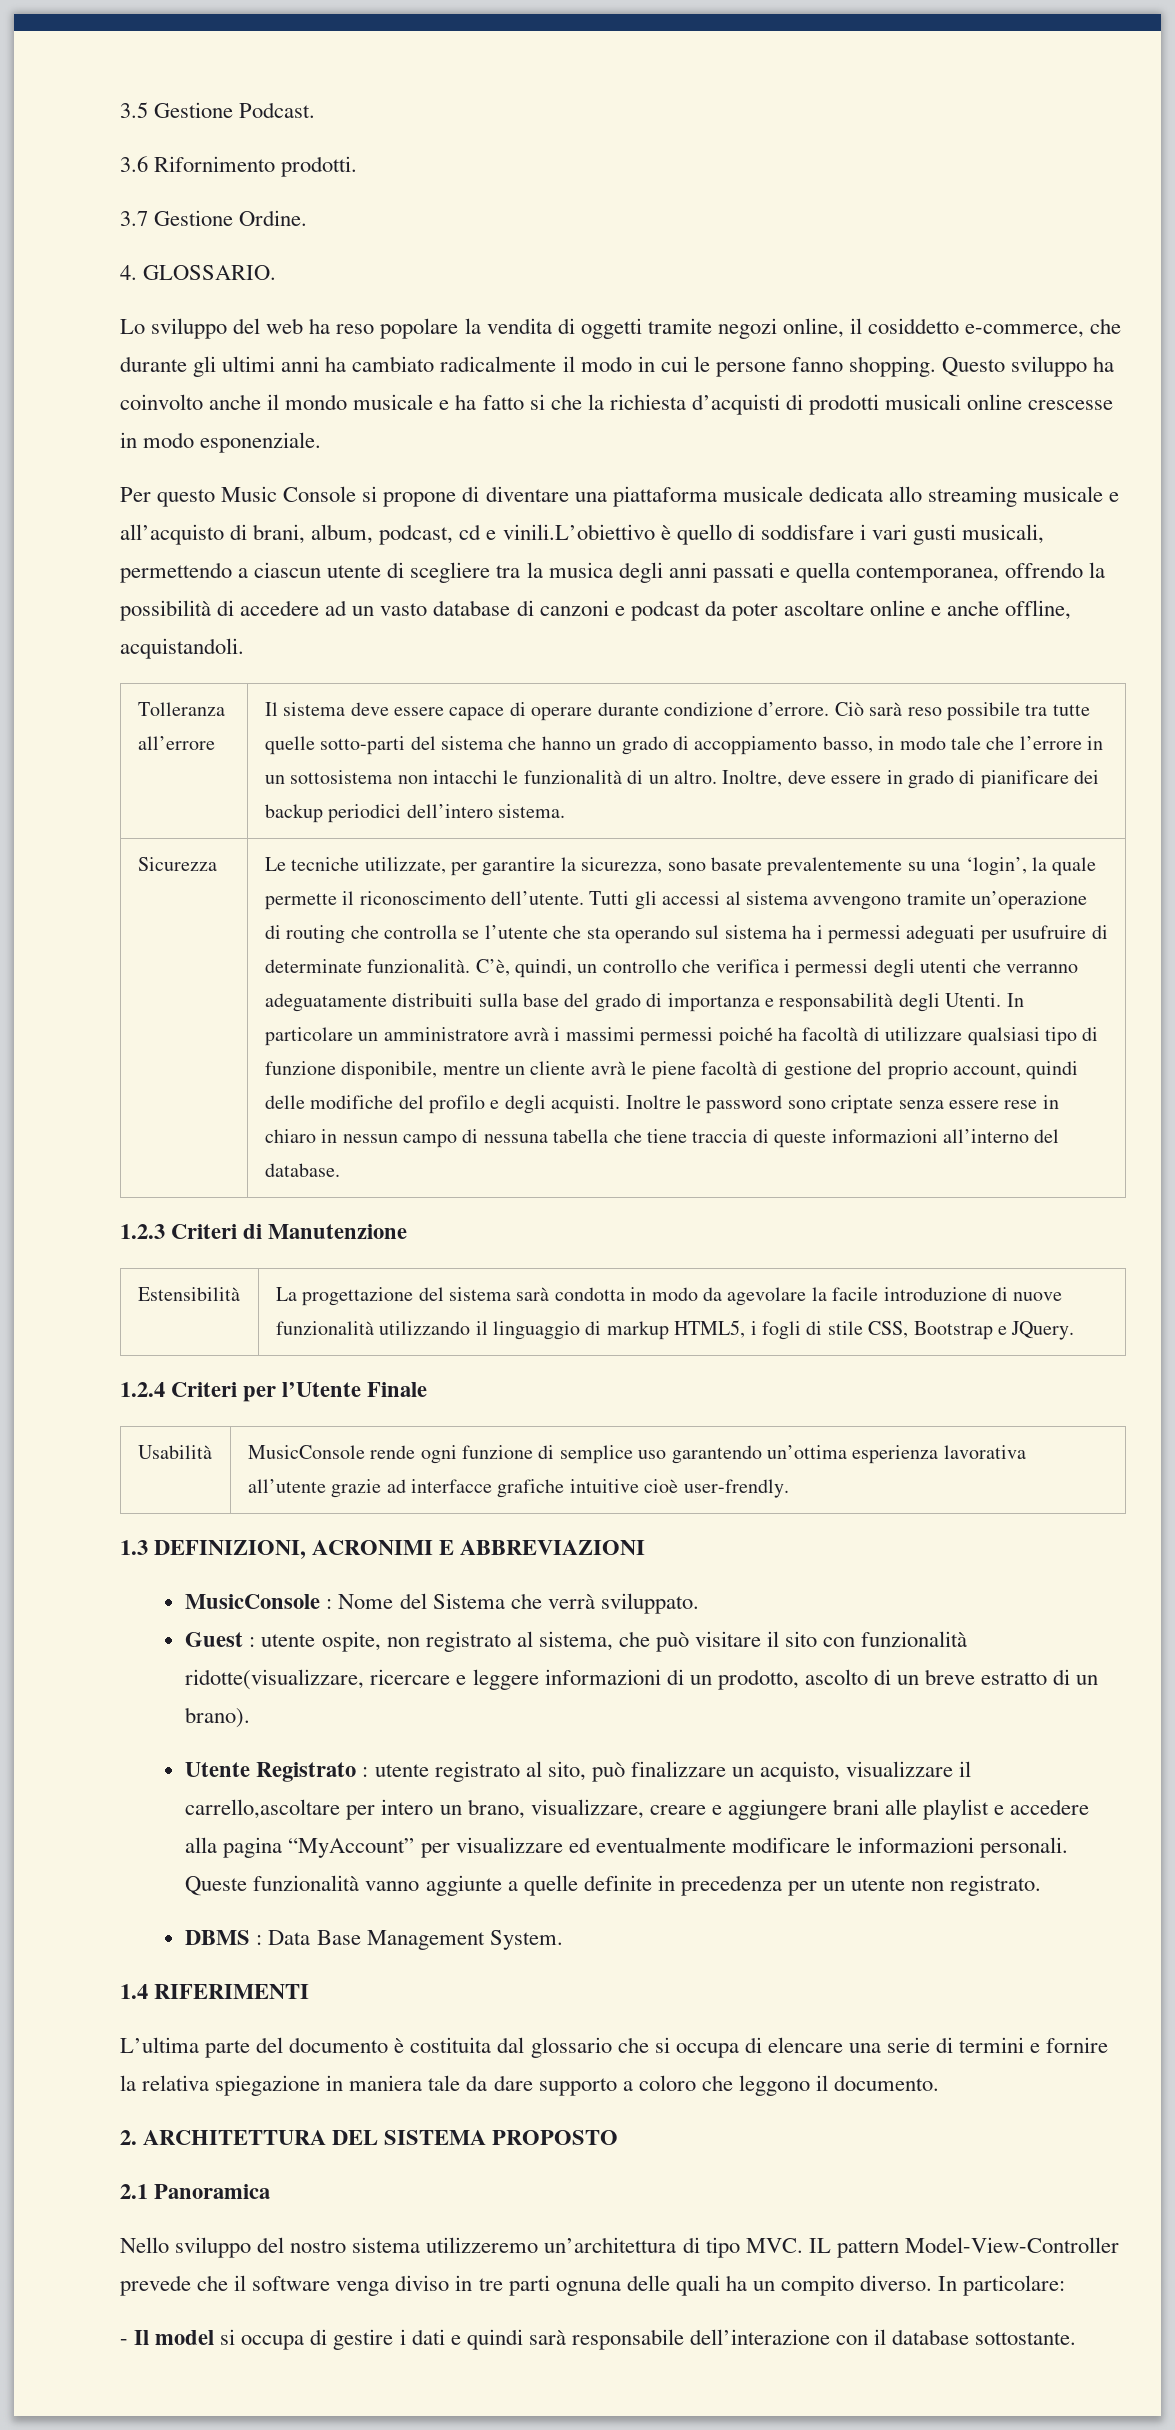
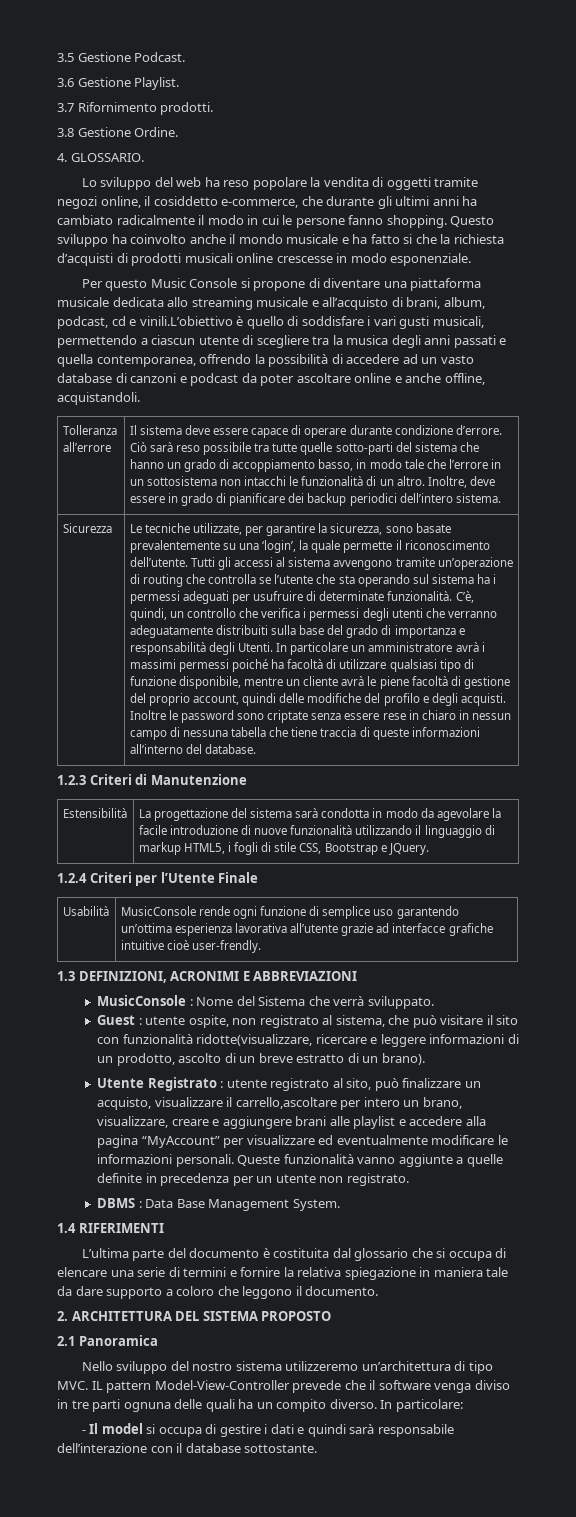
(148, 164) none -> [77,77,180,90] [57,103,74,112] Gestione Playlist. // 3.7
[120,211,148,226] 3.7 -> [57,128,74,137] 3.8

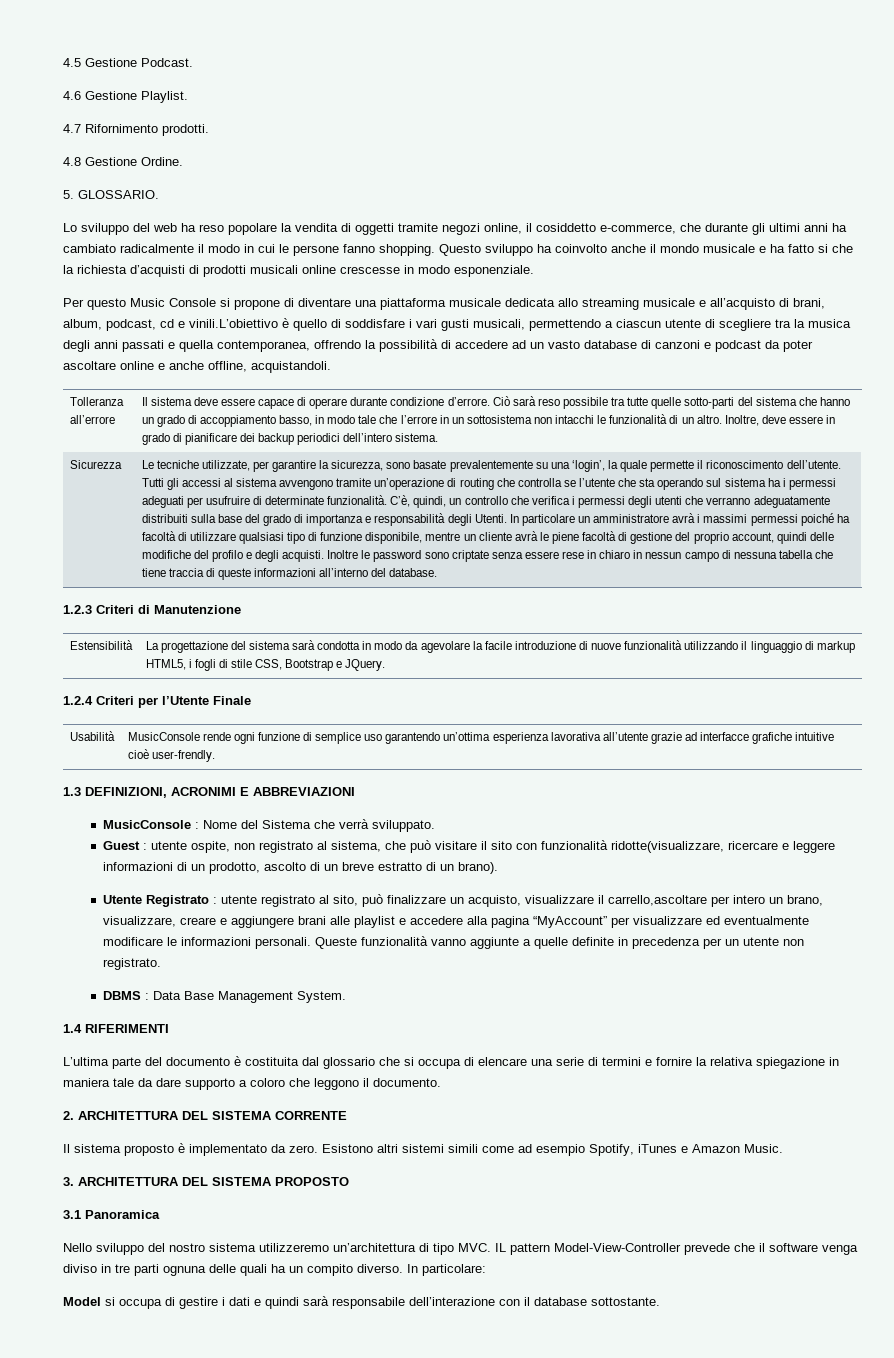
[57,53,74,62] 3.5 -> [63,58,81,67] 4.5
[57,78,74,87] 3.6 -> [63,91,81,100] 4.6
[57,103,74,112] 3.7 -> [63,124,81,133] 4.7
[57,128,74,137] 3.8 -> [63,157,81,166] 4.8
[57,153,67,162] 4. -> [63,190,74,199] 5.
(258, 1316) none -> [275,1111,347,1120] [63,1143,783,1156] [63,1177,272,1186] CORRENTE // Il sistema proposto è implementato da zero. Esistono altri sistemi simili come ad esempio Spotify, iTunes e Amazon Music. // 3. ARCHITETTURA DEL SISTEMA
[57,1336,75,1346] 2.1 -> [63,1210,81,1219] 3.1
[81,1423,143,1434] - Il model -> [63,1297,101,1306] Model

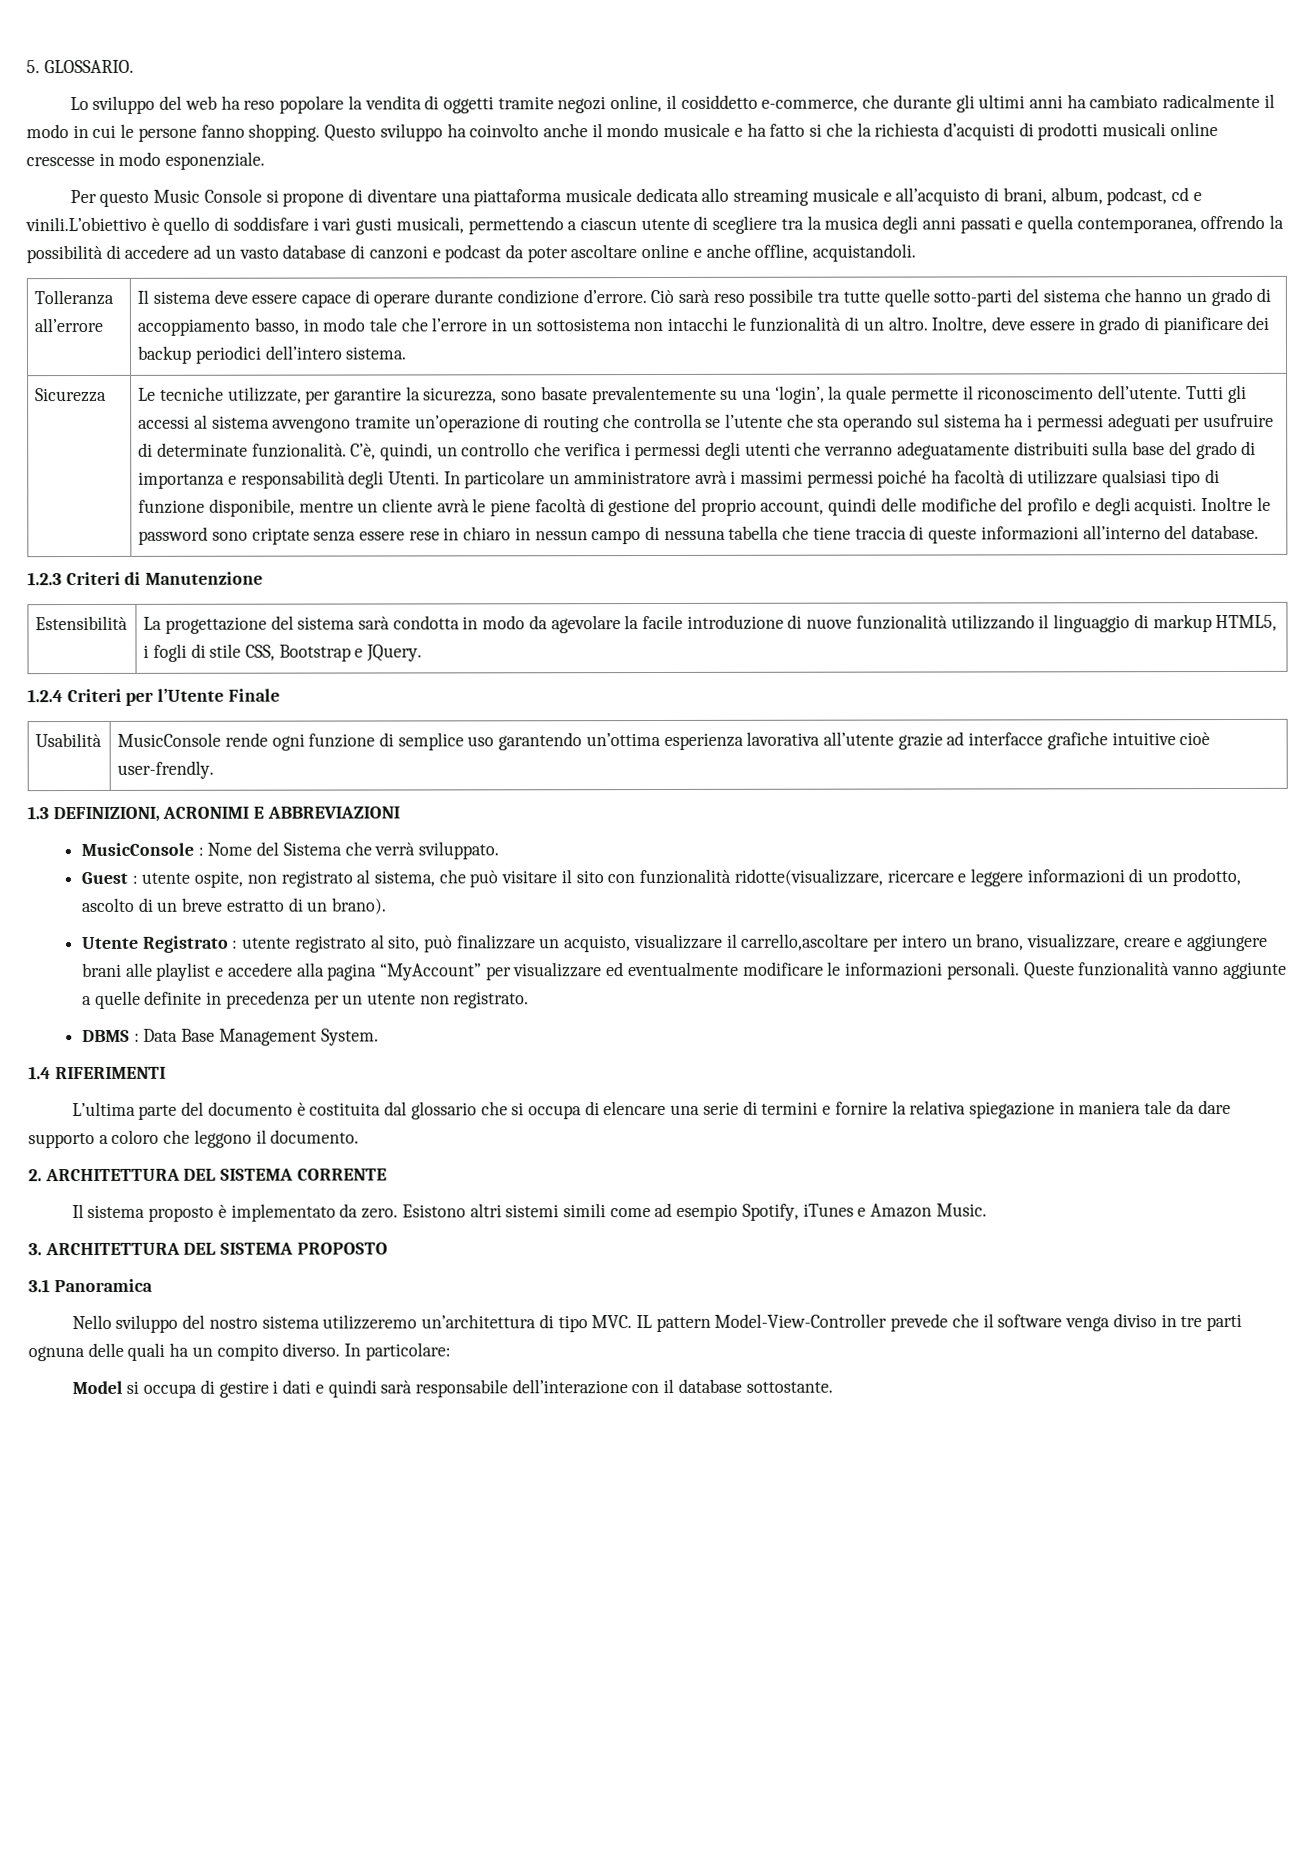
[63,58,193,67] [63,91,188,103] [63,124,209,136] [63,157,183,166] 4.5 Gestione Podcast. // 4.6 Gestione Playlist. // 4.7 Rifornimento prodotti. // 4.8 Gestione Ordine. // -> (26, 67) none

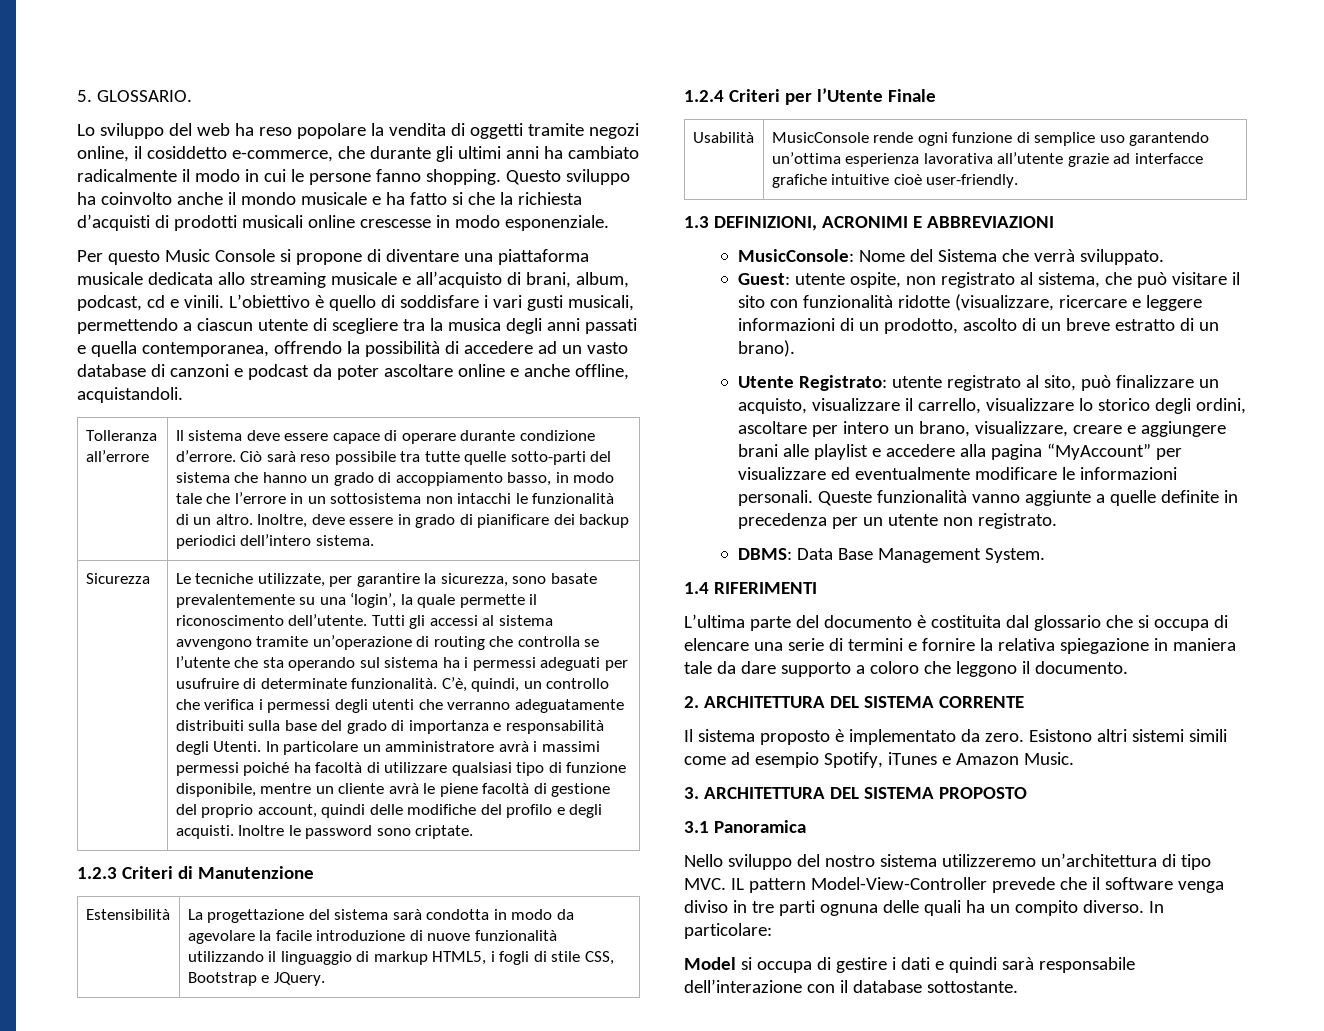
[25,216,147,232] vinili.L’obiettivo -> [183,294,310,308] vinili. L’obiettivo
[251,524,1260,545] criptate senza essere rese in chiaro in nessun campo di nessuna tabella che tiene traccia di queste informazioni all’interno del database. -> [415,825,474,839] criptate.
[117,760,215,779] user-frendly. -> [926,174,1019,188] user-friendly.
[80,842,204,857] MusicConsole : -> [738,249,855,262] MusicConsole:
[80,871,138,885] Guest : -> [738,273,791,285] Guest:
[733,868,883,886] ridotte(visualizzare, -> [898,294,1055,311] ridotte (visualizzare,
[142,935,239,953] Registrato : -> [799,375,888,391] Registrato:
[741,933,870,951] carrello,ascoltare -> [918,398,1246,414] [738,421,808,434] carrello, visualizzare lo storico degli ordini, ascoltare
[81,1029,140,1043] DBMS : -> [738,548,793,560] DBMS:

